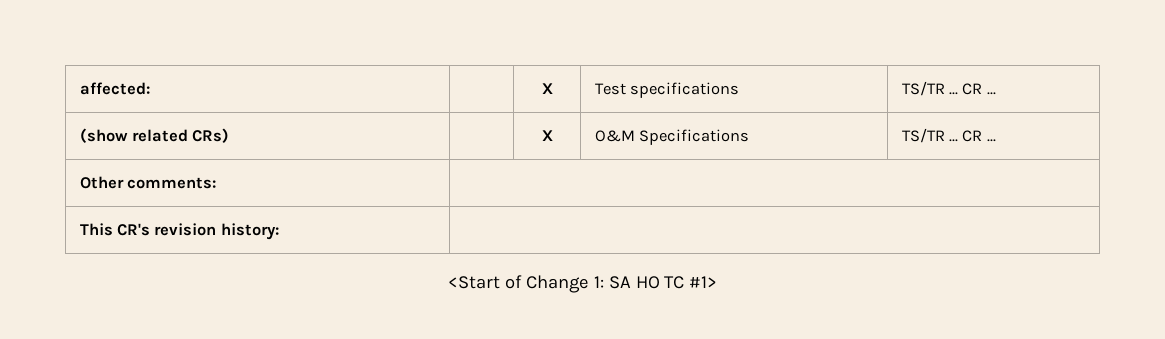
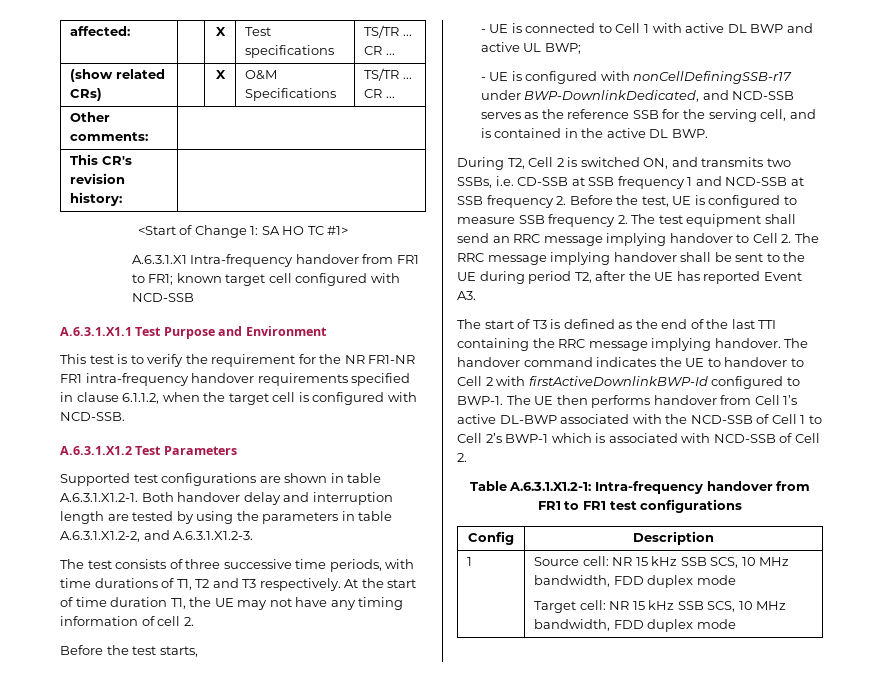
(718, 282) none -> [131,254,419,267] [131,273,400,286] [131,293,194,302] [60,326,327,339] [60,354,416,367] [60,373,411,386] [60,392,417,405] [60,412,125,421] [60,446,237,455] [60,473,382,486] [60,492,393,505] [60,511,393,524] [60,530,254,542] [60,559,415,572] [60,578,417,591] [60,597,404,610] [60,616,194,626] [60,645,198,657] [480,23,813,33] [480,42,581,54] [480,71,793,84] [480,90,795,102] [480,109,816,122] [480,128,708,138] [457,157,791,170] [457,176,804,189] [457,195,797,208] [457,214,796,227] [457,233,819,246] [457,252,806,265] [457,271,802,284] [457,291,476,300] [457,319,777,329] [457,338,809,351] [457,357,804,367] [457,376,800,389] [457,395,798,408] [457,414,822,424] [457,433,820,443] [457,453,467,462] [469,481,811,494] [537,499,743,513] [468,531,514,545] [633,531,714,545] [467,557,473,566] [534,556,790,568] [534,575,736,588] [534,600,787,613] [534,619,736,632] // A.6.3.1.X1 Intra-frequency handover from FR1 to FR1; known target cell configured with NCD-SSB // A.6.3.1.X1.1 Test Purpose and Environment // This test is to verify the requirement for the NR FR1-NR FR1 intra-frequency handover requirements specified in clause 6.1.1.2, when the target cell is configured with NCD-SSB. // A.6.3.1.X1.2 Test Parameters // Supported test configurations are shown in table A.6.3.1.X1.2-1. Both handover delay and interruption length are tested by using the parameters in table A.6.3.1.X1.2-2, and A.6.3.1.X1.2-3. // The test consists of three successive time periods, with time durations of T1, T2 and T3 respectively. At the start of time duration T1, the UE may not have any timing information of cell 2. // Before the test starts, // - UE is connected to Cell 1 with active DL BWP and active UL BWP; // - UE is configured with nonCellDefiningSSB-r17 under BWP-DownlinkDedicated, and NCD-SSB serves as the reference SSB for the serving cell, and is contained in the active DL BWP. // During T2, Cell 2 is switched ON, and transmits two SSBs, i.e. CD-SSB at SSB frequency 1 and NCD-SSB at SSB frequency 2. Before the test, UE is configured to measure SSB frequency 2. The test equipment shall send an RRC message implying handover to Cell 2. The RRC message implying handover shall be sent to the UE during period T2, after the UE has reported Event A3. // The start of T3 is defined as the end of the last TTI containing the RRC message implying handover. The handover command indicates the UE to handover to Cell 2 with firstActiveDownlinkBWP-Id configured to BWP-1. The UE then performs handover from Cell 1’s active DL-BWP associated with the NCD-SSB of Cell 1 to Cell 2’s BWP-1 which is associated with NCD-SSB of Cell 2. // Table A.6.3.1.X1.2-1: Intra-frequency handover from FR1 to FR1 test configurations // Config | Description // 1 | Source cell: NR 15 kHz SSB SCS, 10 MHz bandwidth, FDD duplex mode // Target cell: NR 15 kHz SSB SCS, 10 MHz bandwidth, FDD duplex mode

